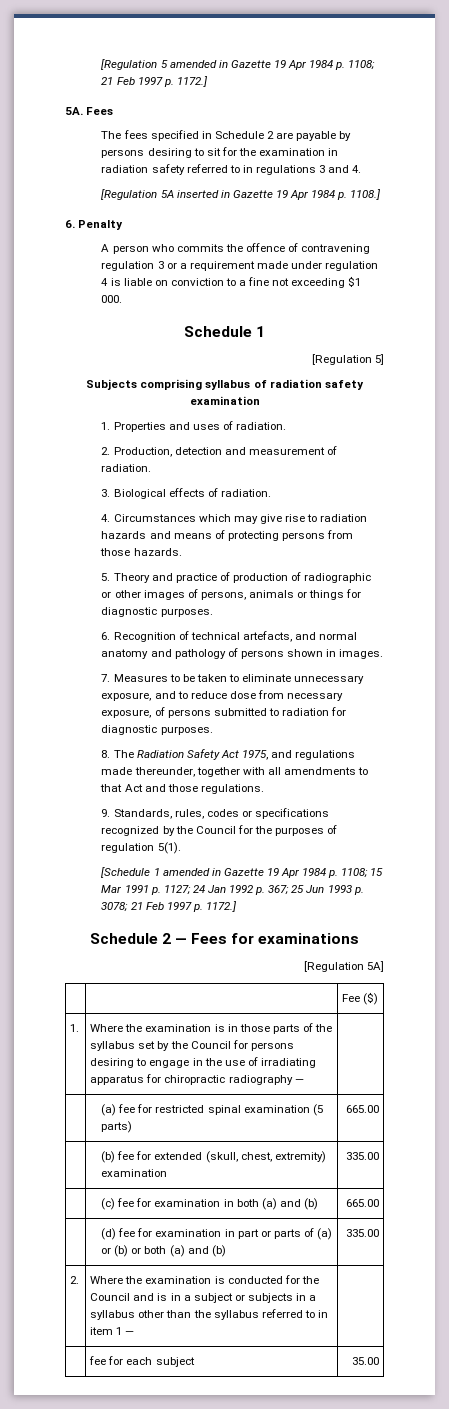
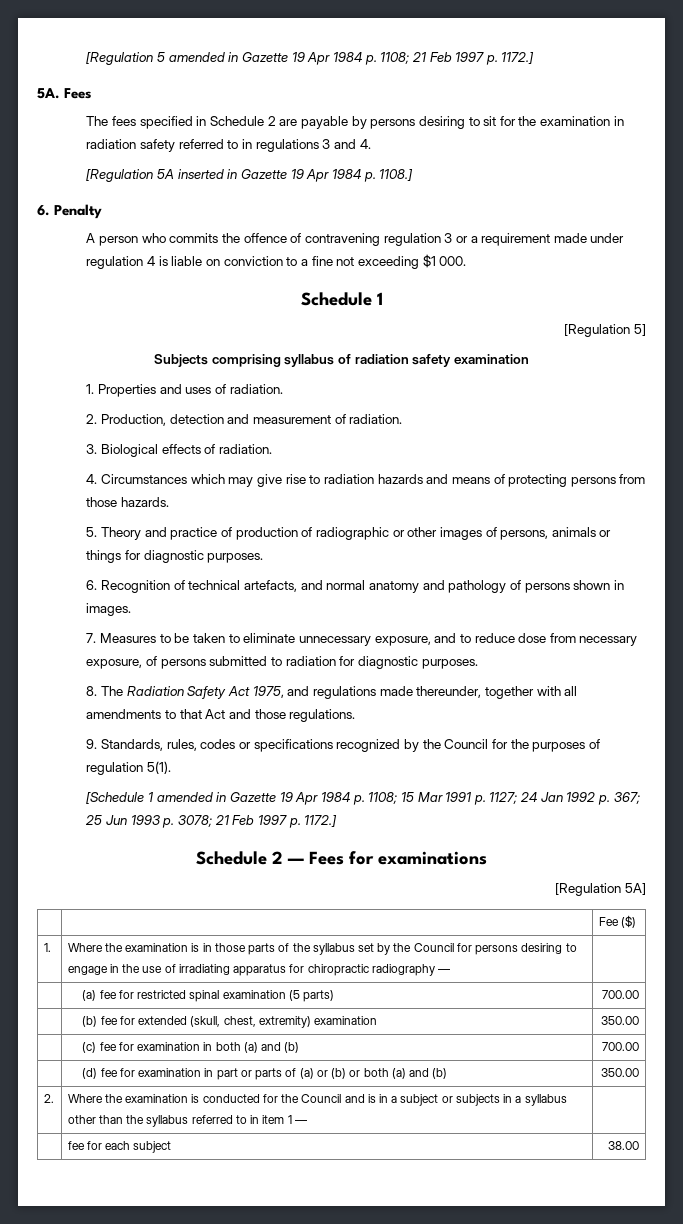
[345,1105,379,1113] 665.00 -> [602,990,640,999] 700.00
[345,1152,379,1160] 335.00 -> [601,1016,640,1025] 350.00
[345,1199,379,1207] 665.00 -> [602,1042,640,1051] 700.00
[345,1229,379,1237] 335.00 -> [601,1068,640,1077] 350.00
[351,1357,379,1365] 35.00 -> [608,1141,640,1150] 38.00

